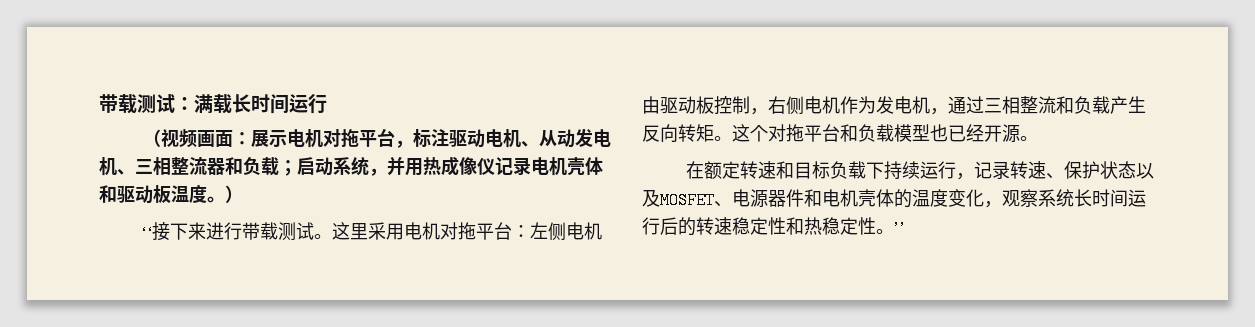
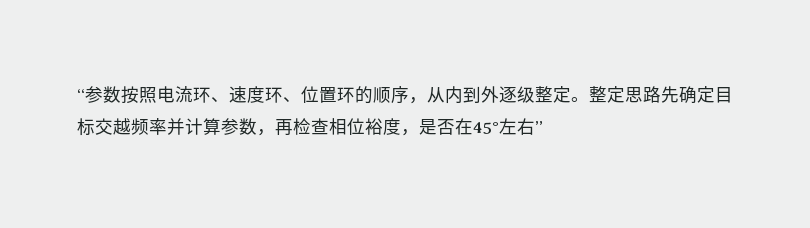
[99,94,327,114] [143,128,612,148] [99,156,603,176] [99,185,243,204] [143,222,603,241] [642,96,1146,115] [642,124,1038,143] [686,161,1155,180] [642,189,1146,209] [642,217,894,236] 带载测试：满载长时间运行 // （视频画面：展示电机对拖平台，标注驱动电机、从动发电机、三相整流器和负载；启动系统，并用热成像仪记录电机壳体和驱动板温度。） // “接下来进行带载测试。这里采用电机对拖平台：左侧电机由驱动板控制，右侧电机作为发电机，通过三相整流和负载产生反向转矩。这个对拖平台和负载模型也已经开源。 // 在额定转速和目标负载下持续运行，记录转速、保护状态以及MOSFET、电源器件和电机壳体的温度变化，观察系统长时间运行后的转速稳定性和热稳定性。 -> [77,86,733,104] [77,118,535,136] “参数按照电流环、速度环、位置环的顺序，从内到外逐级整定。整定思路先确定目标交越频率并计算参数，再检查相位裕度，是否在45°左右

